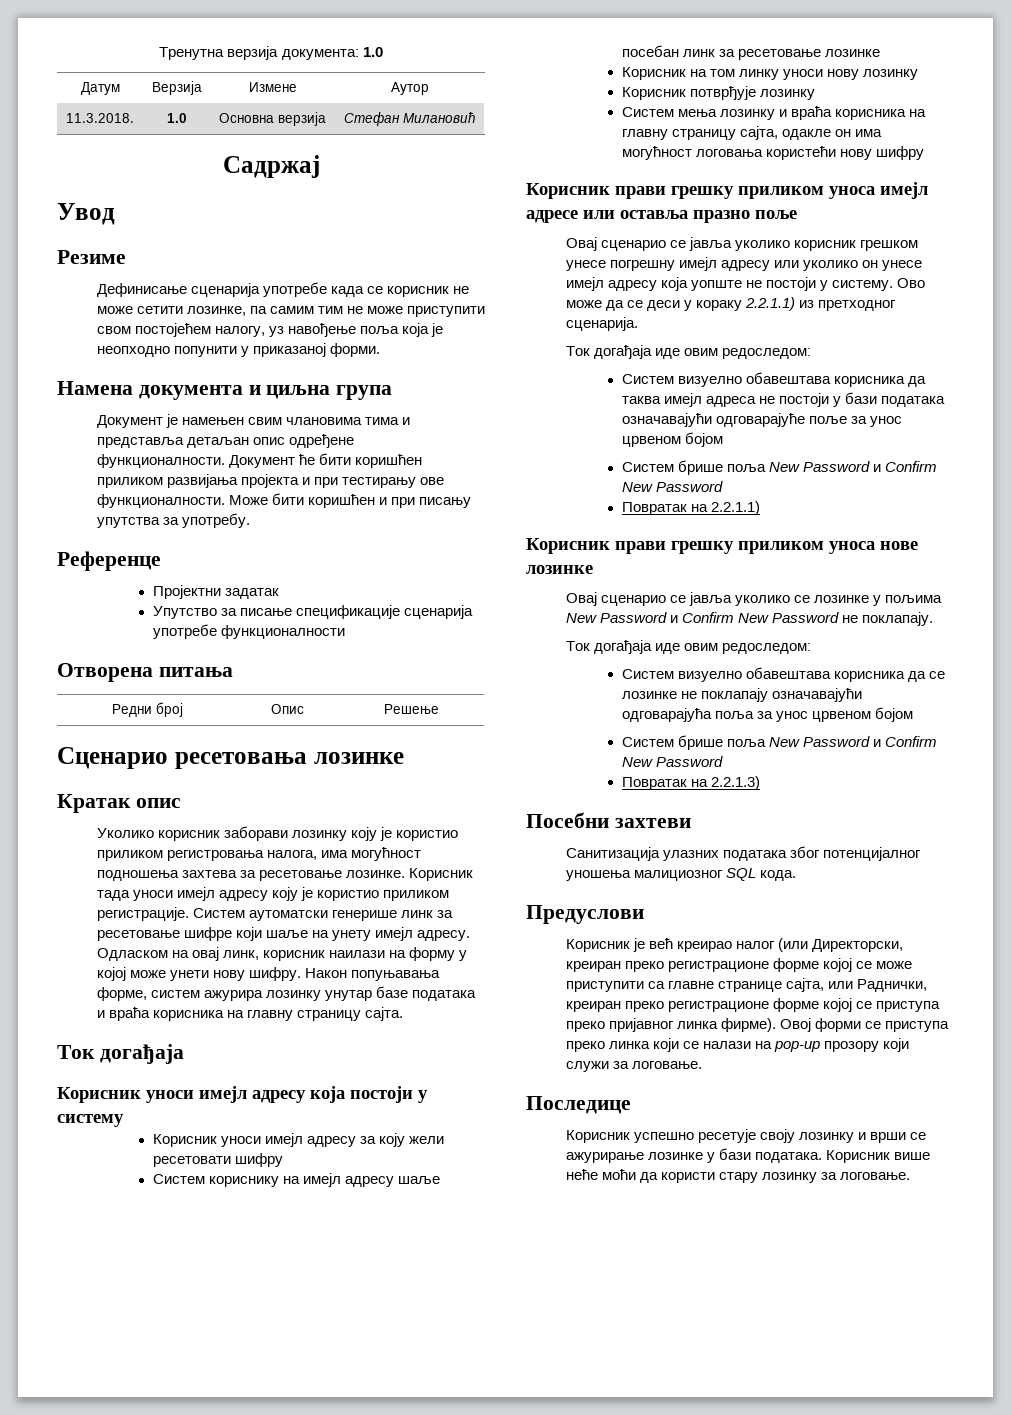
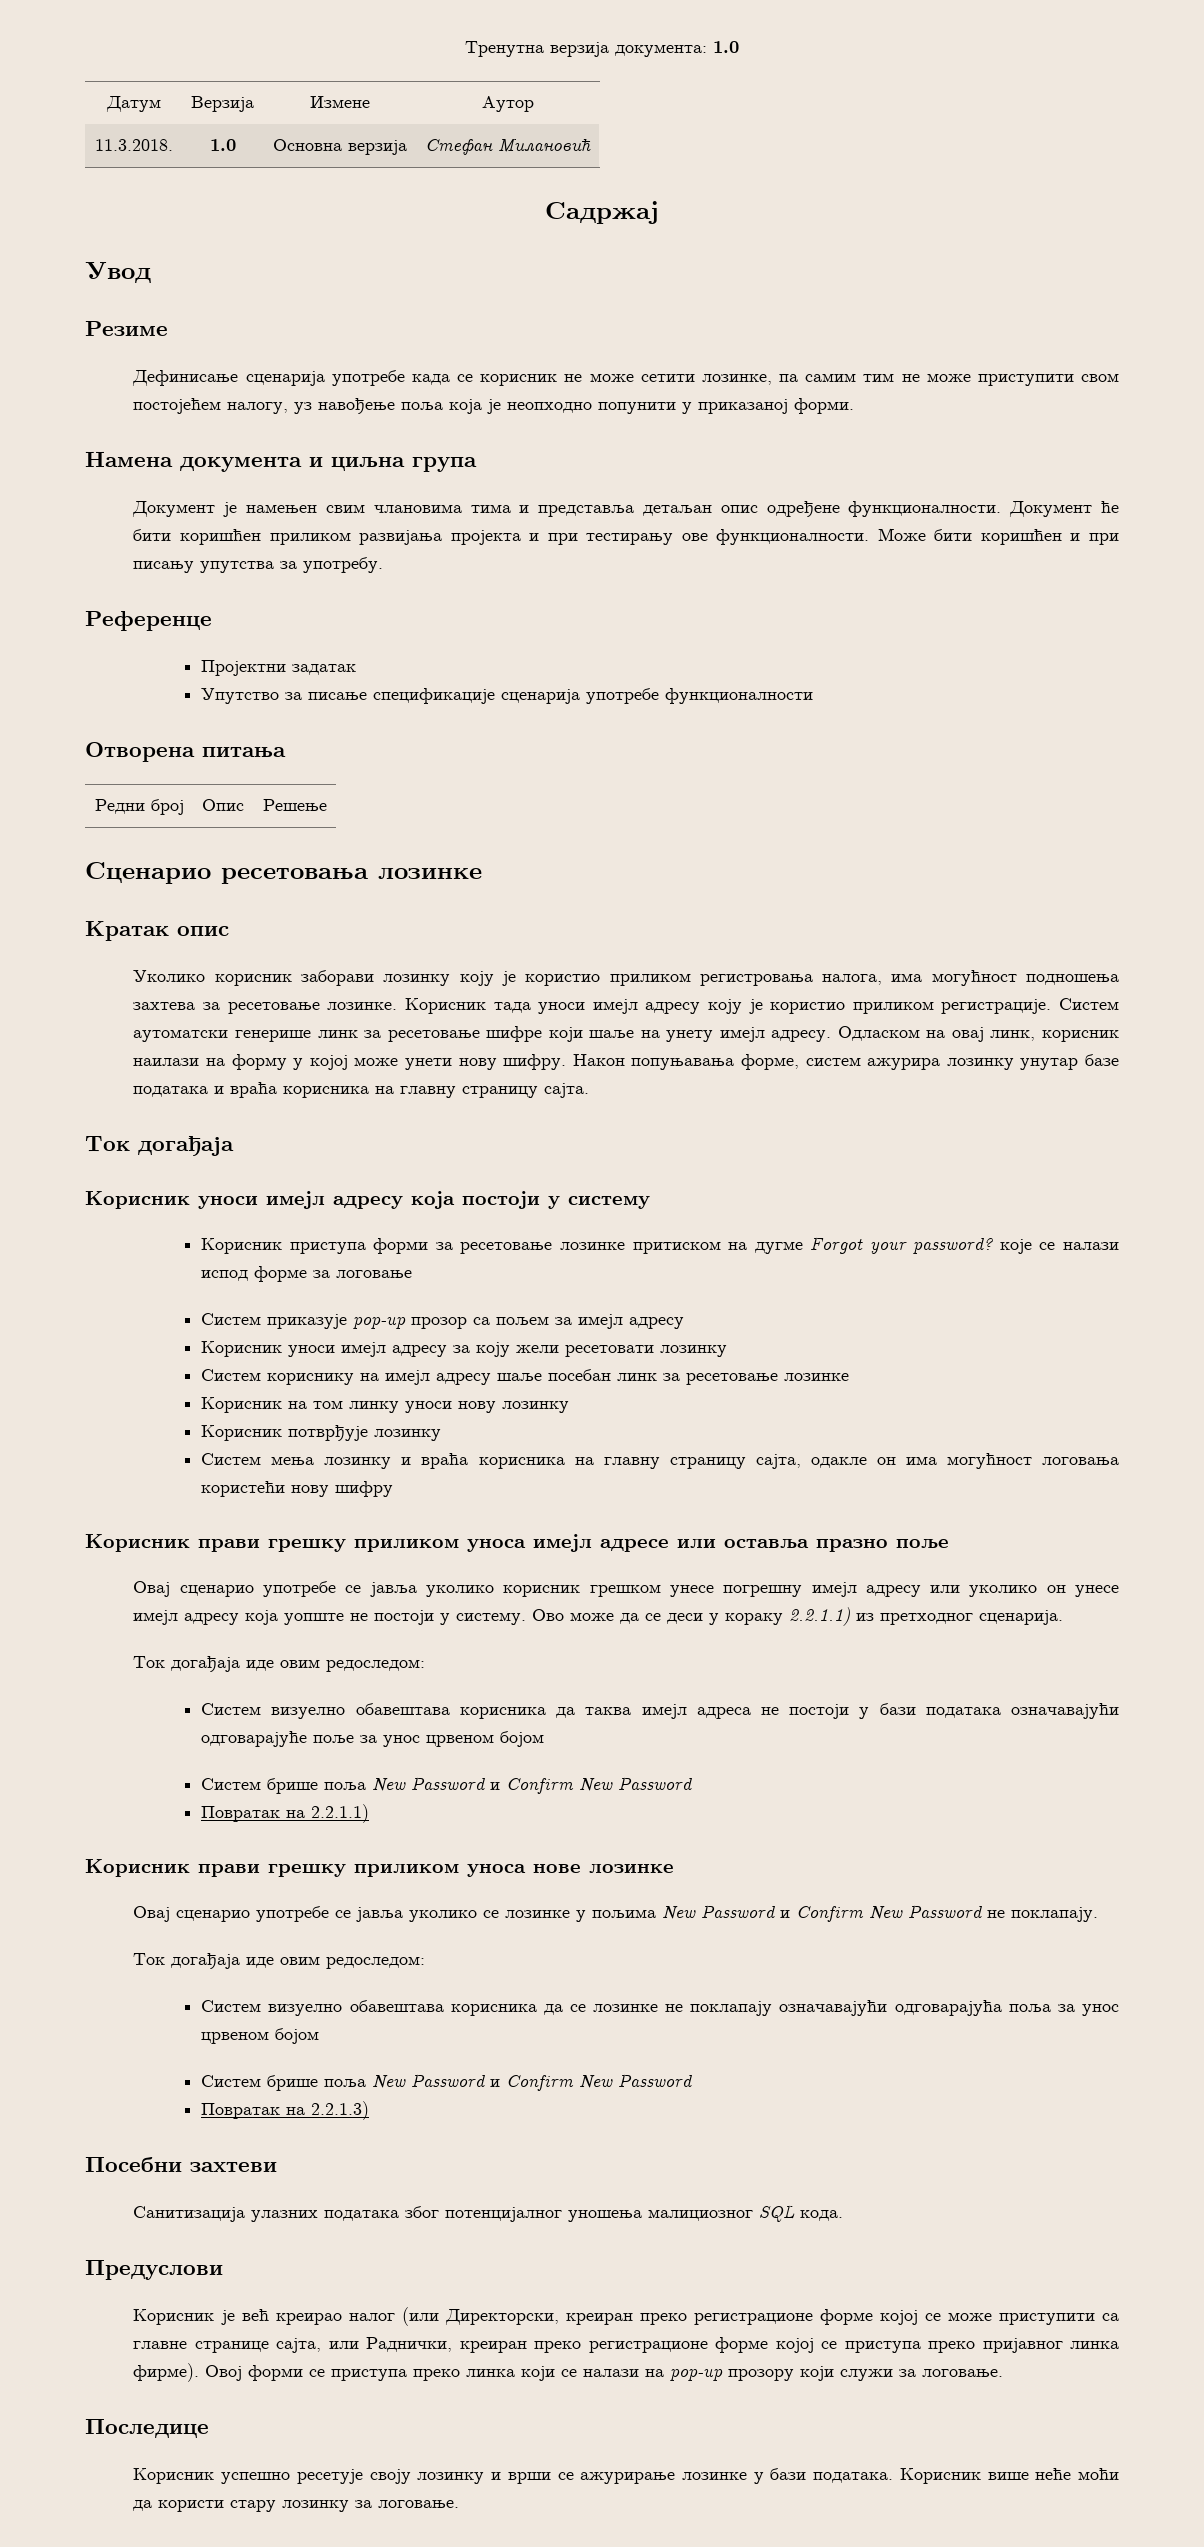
(124, 1120) none -> [201,1237,1119,1254] [201,1266,413,1282] [201,1313,685,1329] // Корисник приступа форми за ресетовање лозинке притиском на дугме Forgot your password? које се налази испод форме за логовање // Систем приказује pop-up прозор са пољем за имејл адресу
[234,1153,283,1167] шифру -> [660,1345,728,1357] лозинку
(666, 245) none -> [263,1581,337,1597] употребе
(666, 600) none -> [256,1906,330,1922] употребе

